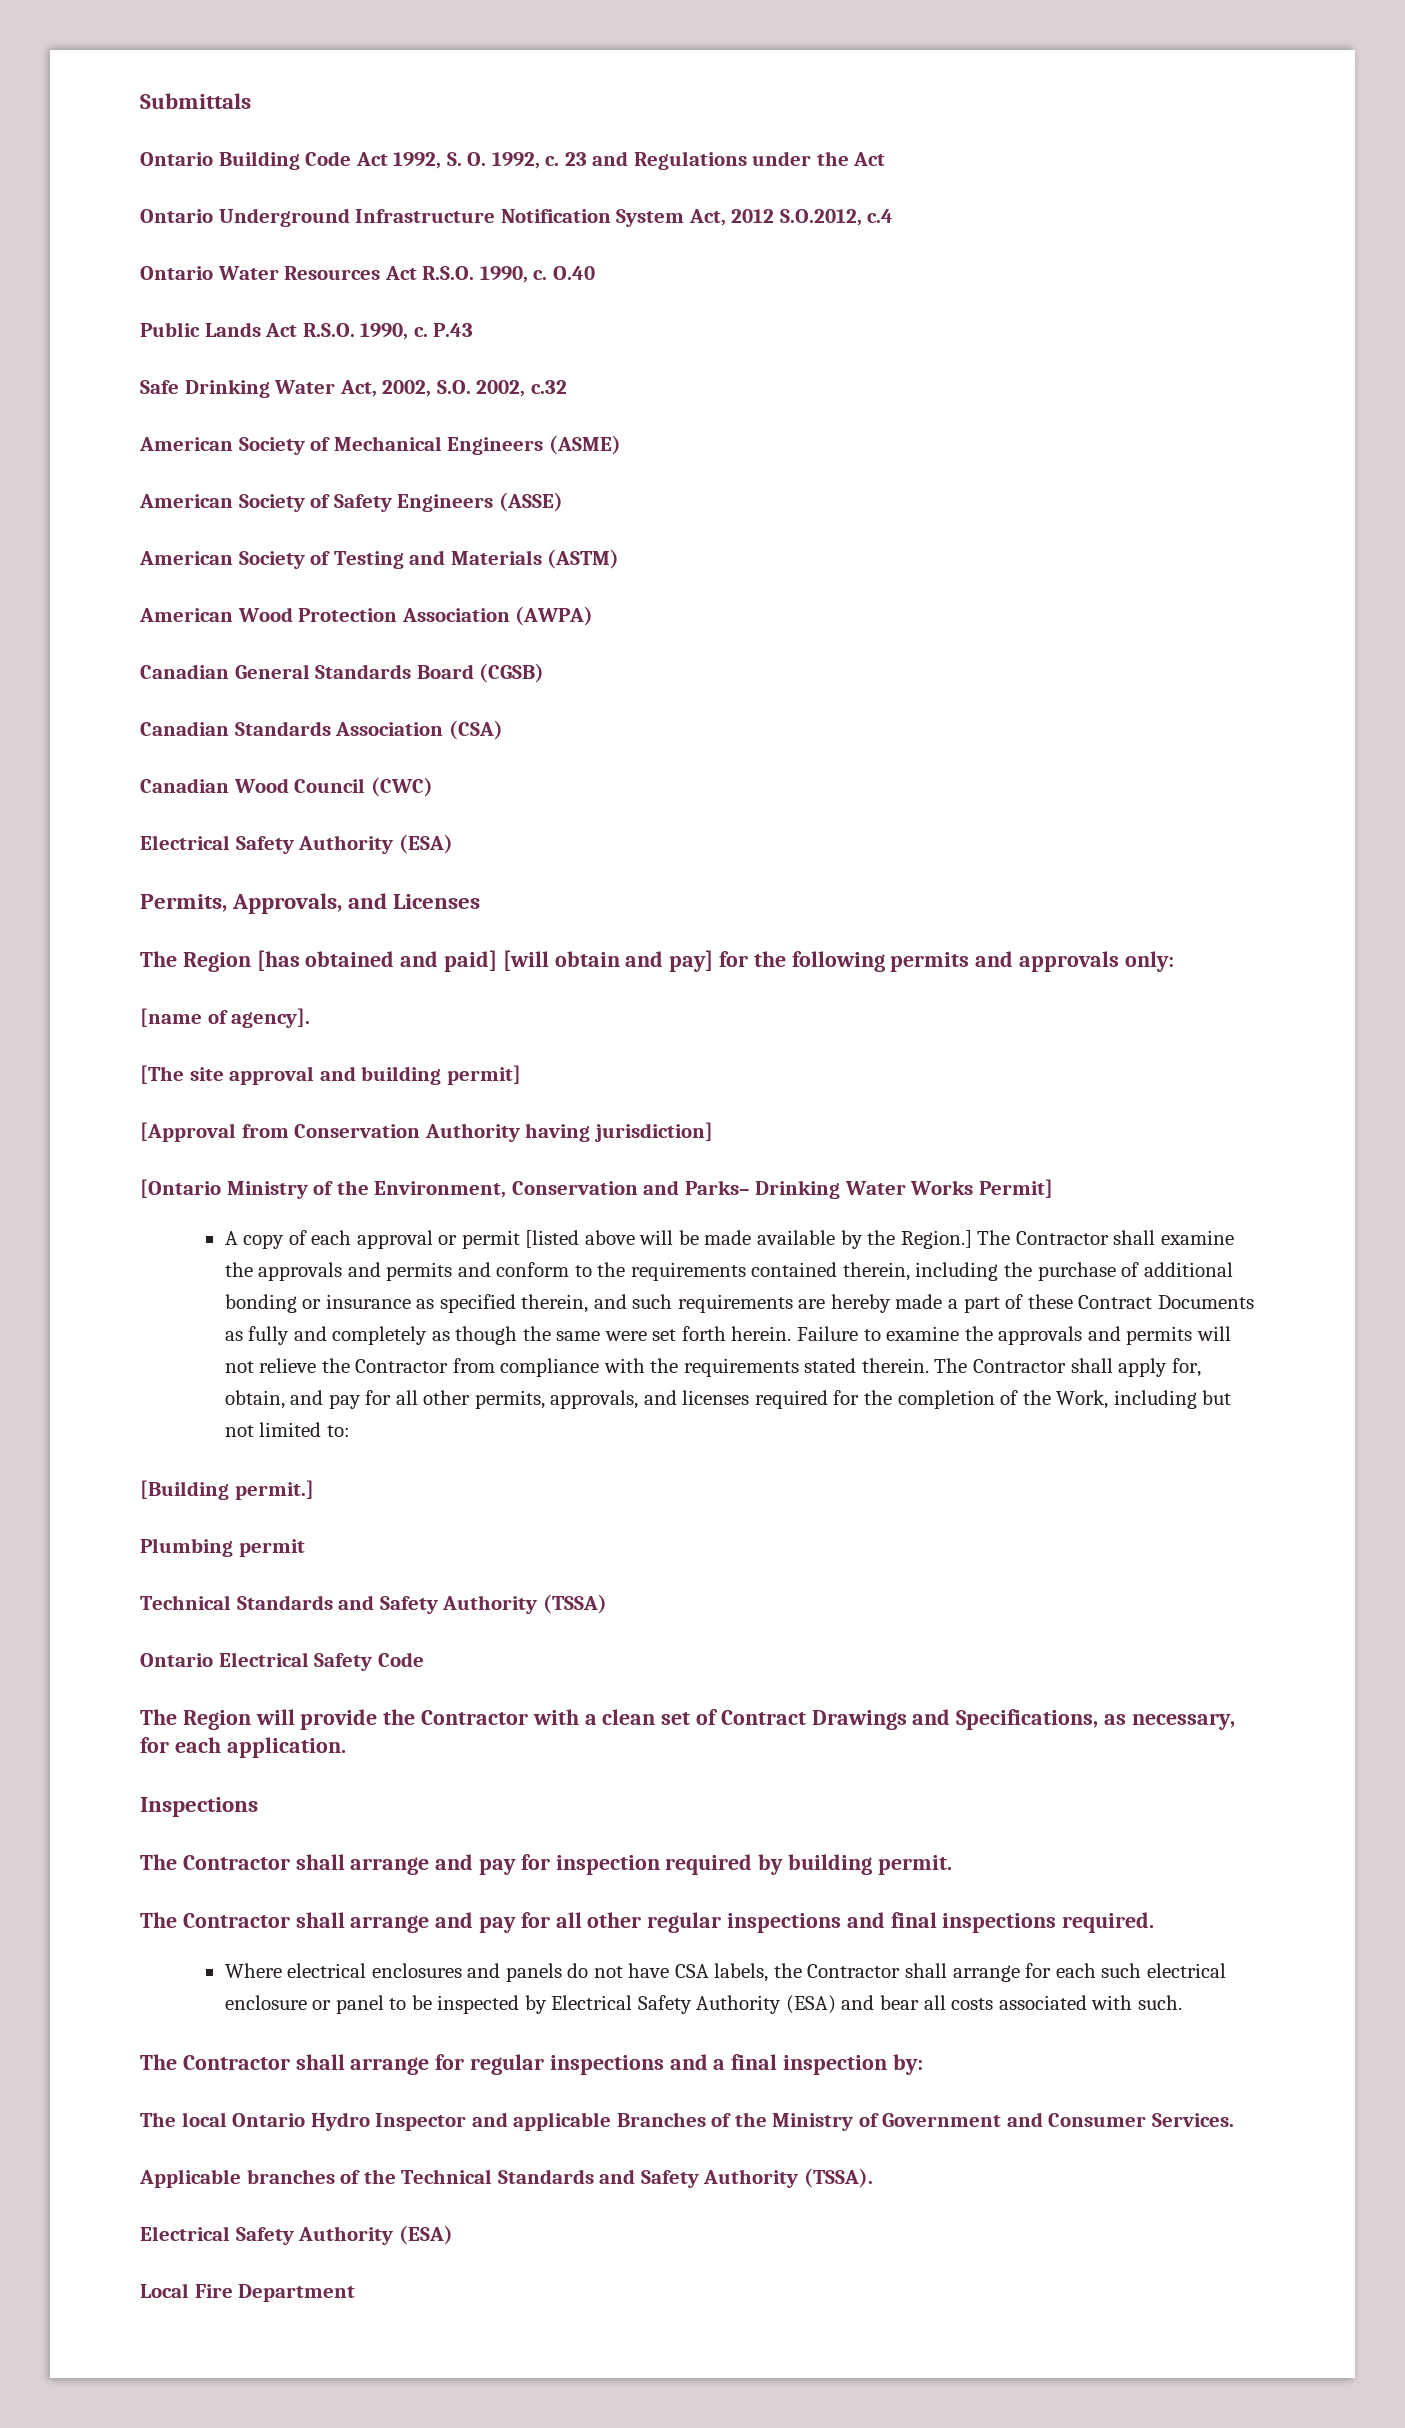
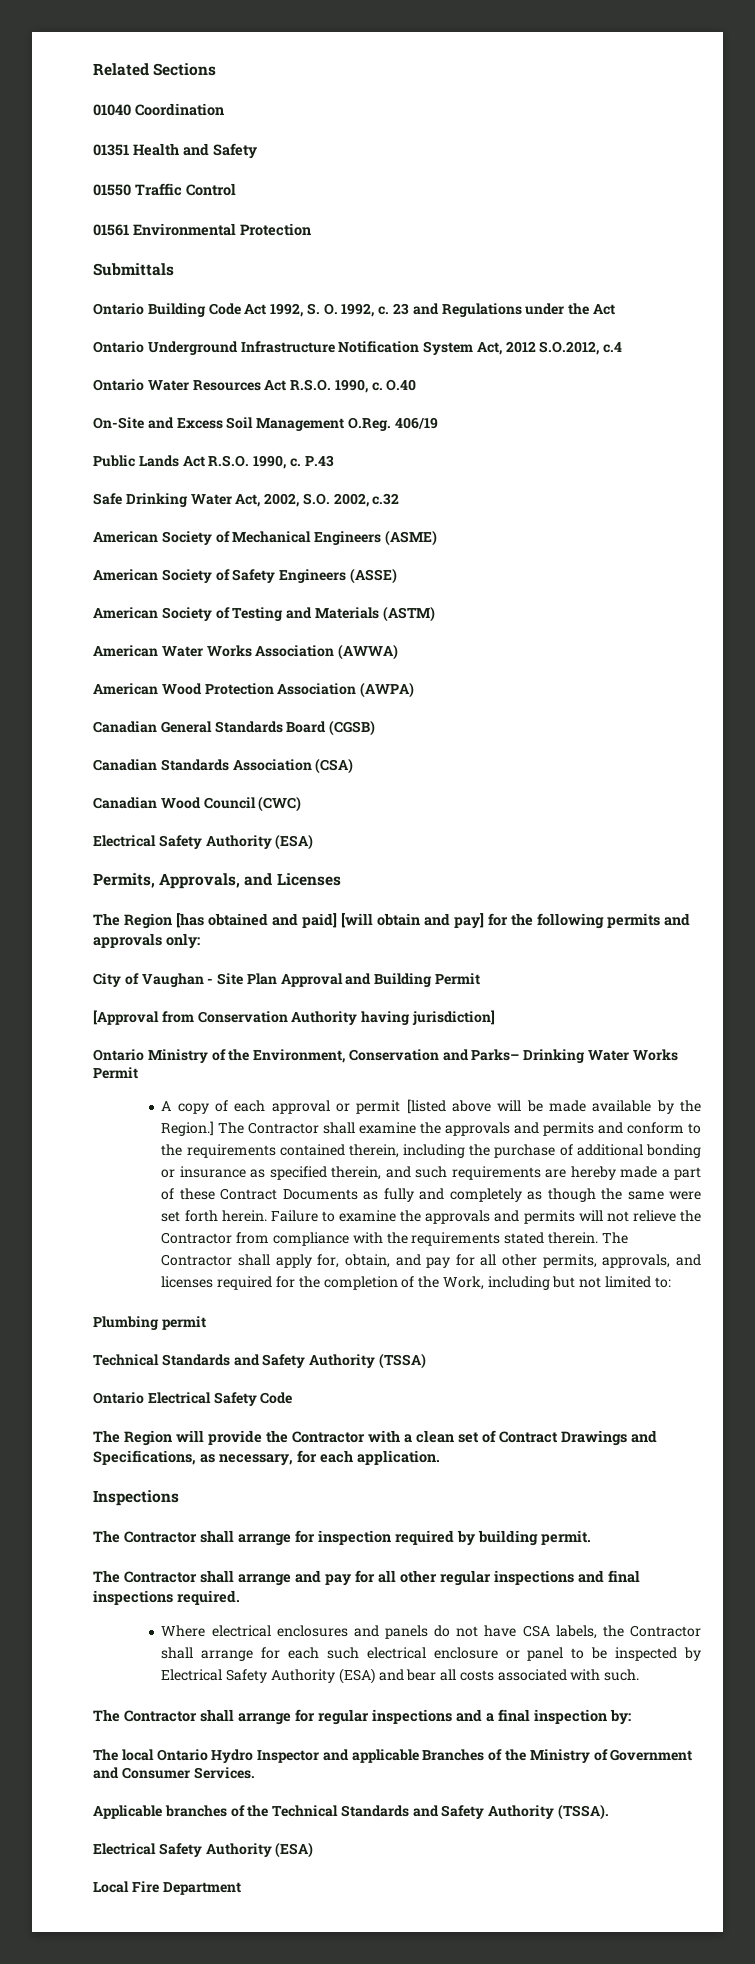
(140, 101) none -> [93,63,217,76] [93,103,224,116] [93,143,257,159] [93,183,236,196] [93,223,311,236] Related Sections // 01040 Coordination // 01351 Health and Safety // 01550 Traffic Control // 01561 Environmental Protection //
(595, 273) none -> [93,417,438,431] // On-Site and Excess Soil Management O.Reg. 406/19
(620, 559) none -> [93,644,399,660] // American Water Works Association (AWWA)
[140,1008,311,1028] [140,1065,521,1085] [name of agency]. // [The site approval and building permit] -> [93,973,481,987] City of Vaughan - Site Plan Approval and Building Permit
[140,1179,221,1198] [Ontario -> [93,1049,144,1061] Ontario
[978,1179,1053,1198] Permit] -> [93,1067,138,1079] Permit
[140,1480,314,1500] // [Building permit.] -> (671, 1282) none
[435,1854,517,1875] and pay -> (291, 1540) none

